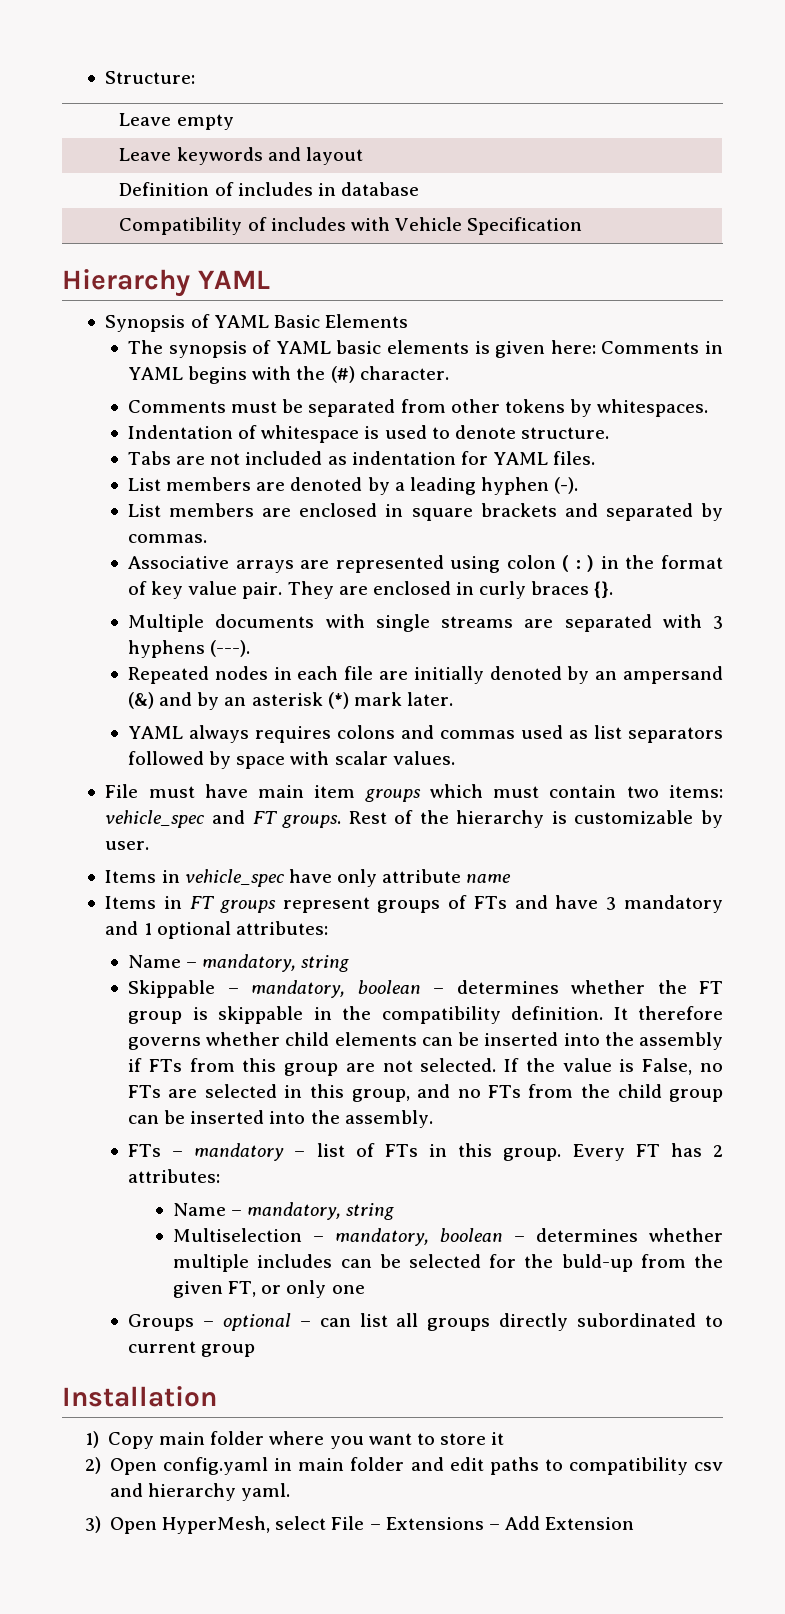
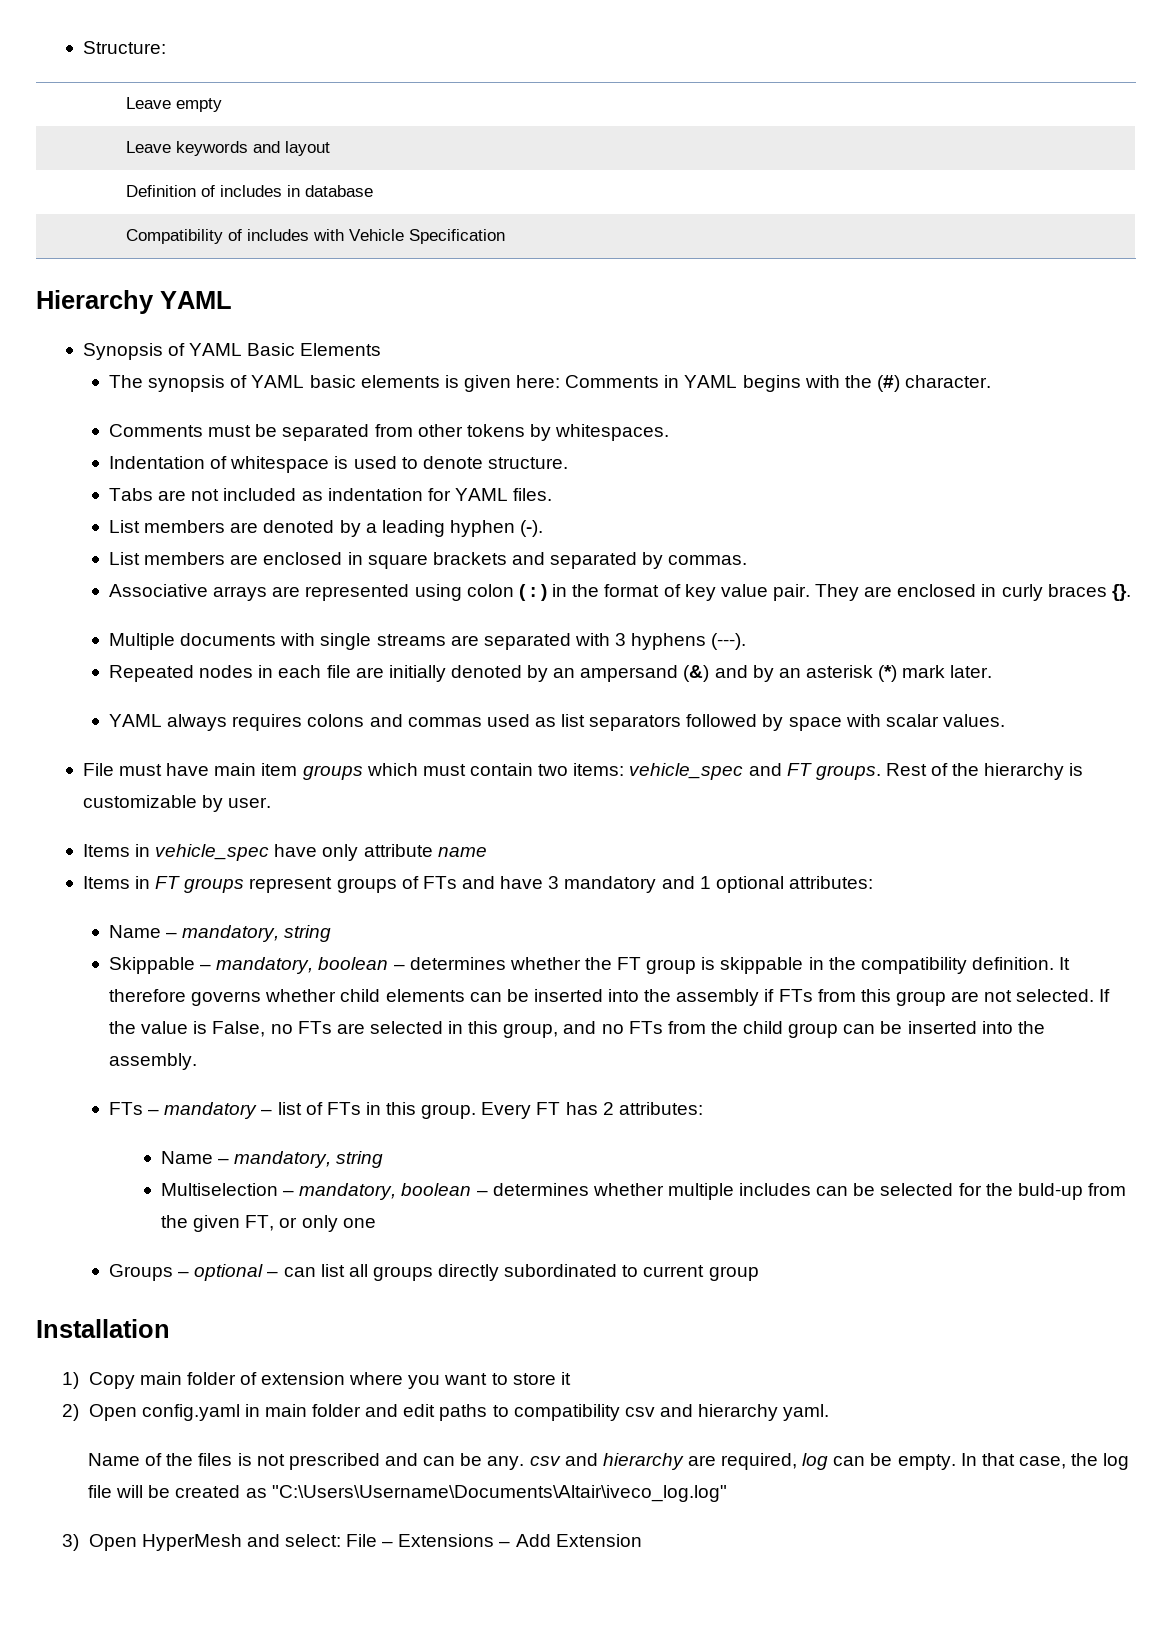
(265, 1438) none -> [239,1372,346,1385] of extension
(291, 1492) none -> [88,1453,1130,1470] [88,1485,727,1502] // Name of the files is not prescribed and can be any. csv and hierarchy are required, log can be empty. In that case, the log file will be created as "C:\Users\Username\Documents\Altair\iveco_log.log"
[162,1516,327,1534] HyperMesh, select -> [141,1534,341,1551] HyperMesh and select:

